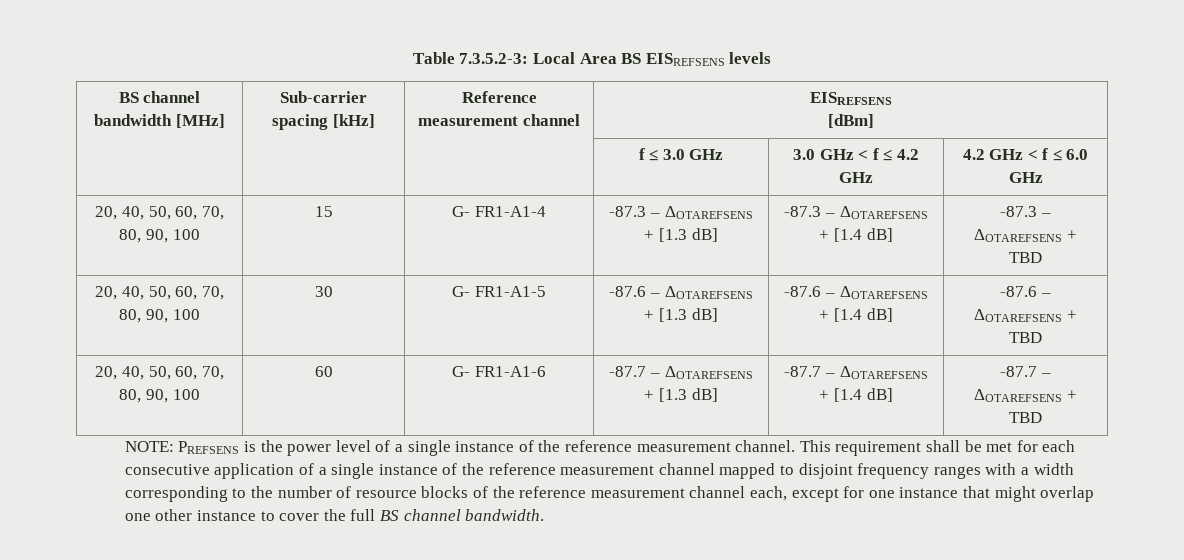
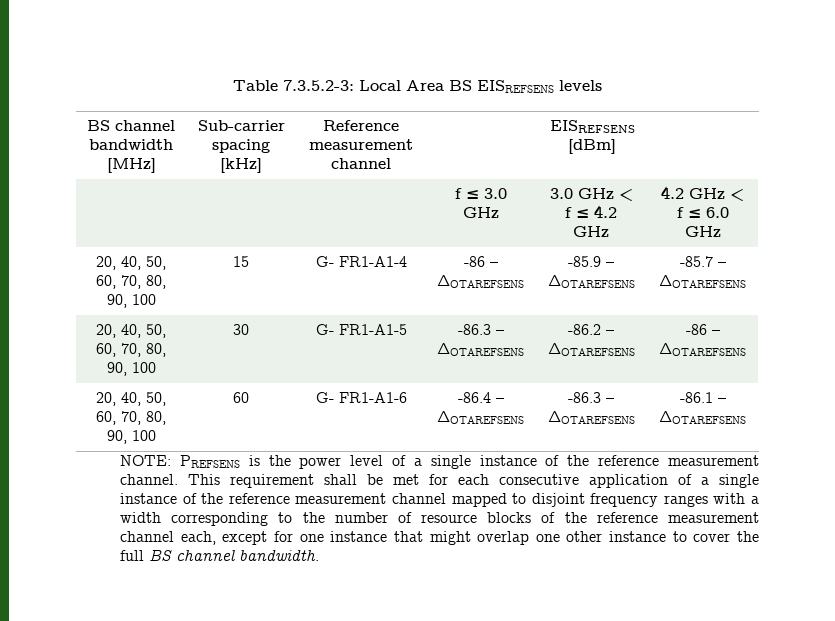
[609,206,753,219] [644,228,718,242] [784,206,928,219] [819,228,893,242] [1000,206,1051,217] [974,229,1077,242] [1009,252,1042,263] -87.3 – ΔOTAREFSENS + [1.3 dB] | -87.3 – ΔOTAREFSENS + [1.4 dB] | -87.3 – ΔOTAREFSENS + TBD -> [463,256,498,267] [437,275,524,288] [568,256,614,267] [547,275,635,288] [679,256,726,267] [659,275,746,288] -86 – ΔOTAREFSENS | -85.9 – ΔOTAREFSENS | -85.7 – ΔOTAREFSENS
[609,286,753,299] [644,308,718,322] [784,286,928,299] [819,308,893,322] [1000,286,1051,297] [974,309,1077,322] [1009,332,1042,343] -87.6 – ΔOTAREFSENS + [1.3 dB] | -87.6 – ΔOTAREFSENS + [1.4 dB] | -87.6 – ΔOTAREFSENS + TBD -> [457,324,504,335] [437,343,524,356] [568,324,614,335] [547,343,635,356] [685,324,720,335] [659,343,746,356] -86.3 – ΔOTAREFSENS | -86.2 – ΔOTAREFSENS | -86 – ΔOTAREFSENS
[609,366,753,379] [644,388,718,402] [784,366,928,379] [819,388,893,402] [1000,366,1051,377] [974,389,1077,402] [1009,412,1042,423] -87.7 – ΔOTAREFSENS + [1.3 dB] | -87.7 – ΔOTAREFSENS + [1.4 dB] | -87.7 – ΔOTAREFSENS + TBD -> [457,392,504,403] [437,411,524,424] [568,392,614,403] [547,411,635,424] [679,392,726,403] [659,411,746,424] -86.4 – ΔOTAREFSENS | -86.3 – ΔOTAREFSENS | -86.1 – ΔOTAREFSENS

